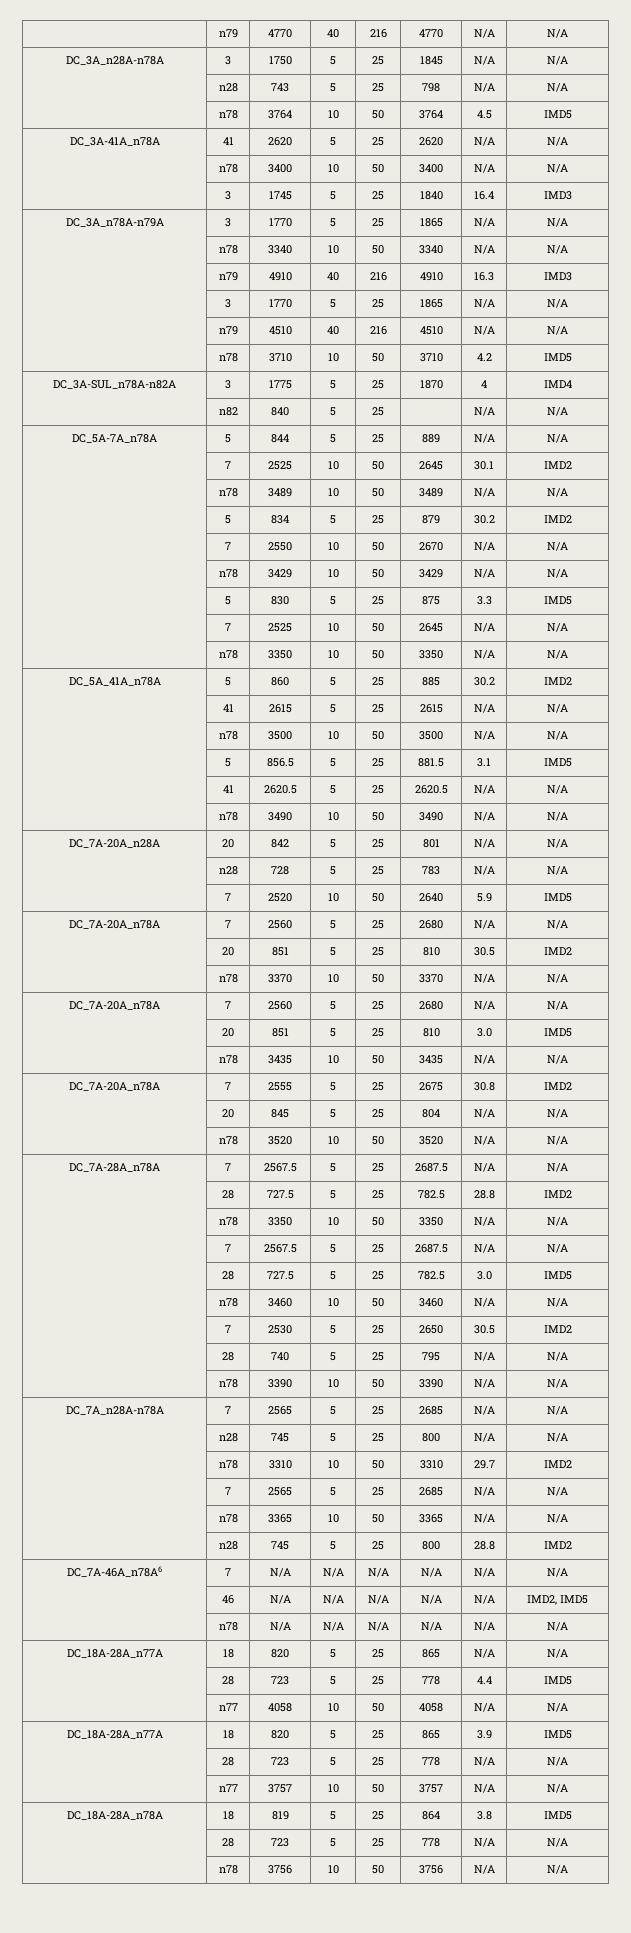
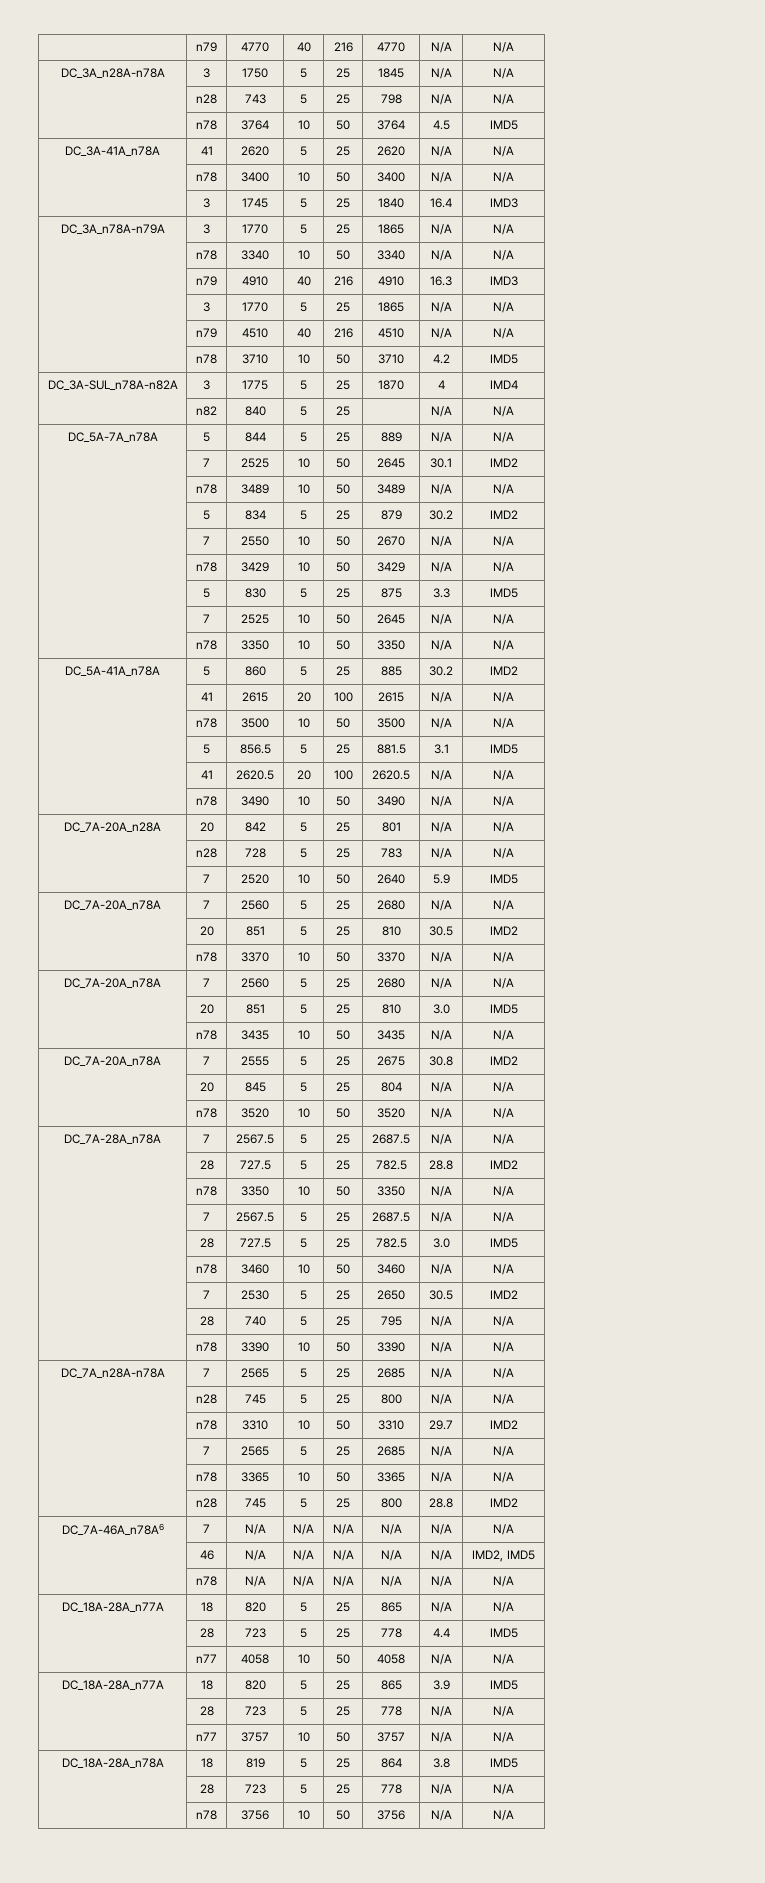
[68,677,161,686] DC_5A_41A_n78A -> [65,666,160,676] DC_5A-41A_n78A
[330,704,336,713] [372,704,384,713] 5 | 25 -> [296,692,311,702] [333,692,353,702] 20 | 100
[330,785,336,794] [372,785,384,794] 5 | 25 -> [296,770,311,780] [333,770,353,780] 20 | 100

